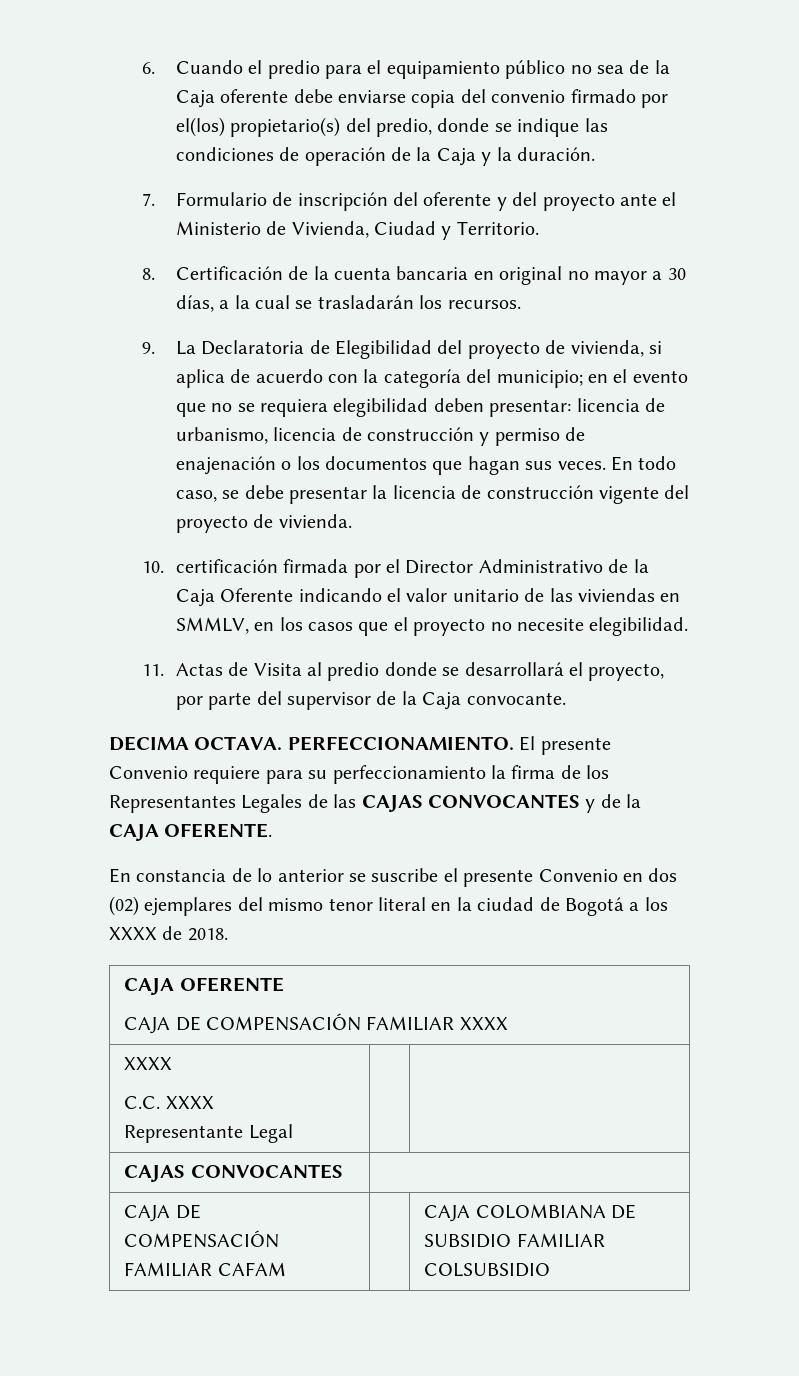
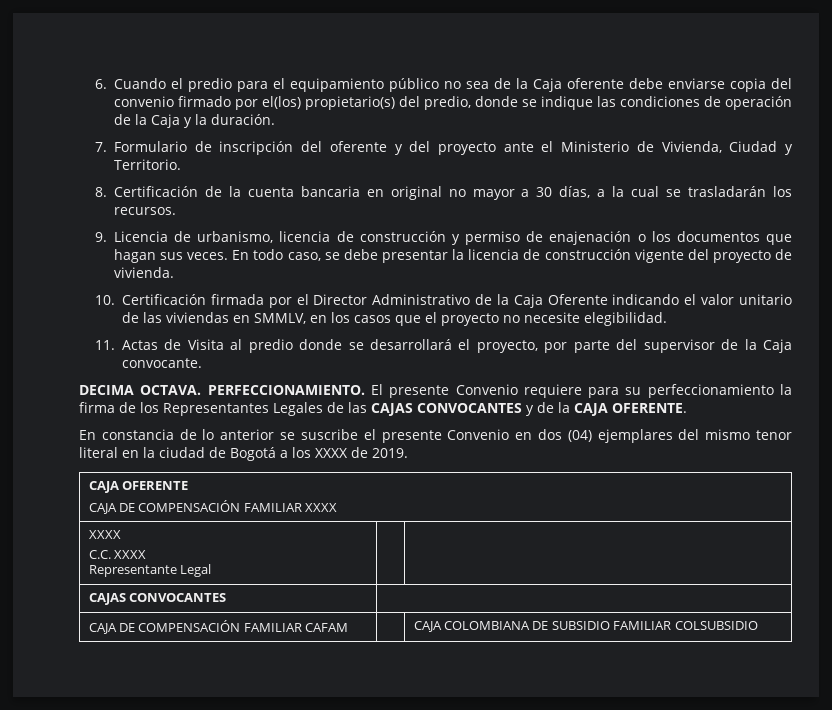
[175,340,662,359] [175,369,688,388] [175,398,640,417] La Declaratoria de Elegibilidad del proyecto de vivienda, si aplica de acuerdo con la categoría del municipio; en el evento que no se requiera elegibilidad deben presentar: licencia -> [113,231,168,242] Licencia
[175,559,278,573] certificación -> [121,294,206,305] Certificación
[109,896,139,916] (02) -> [567,430,592,442] (04)
[187,928,228,941] 2018. -> [372,448,408,458] 2019.

